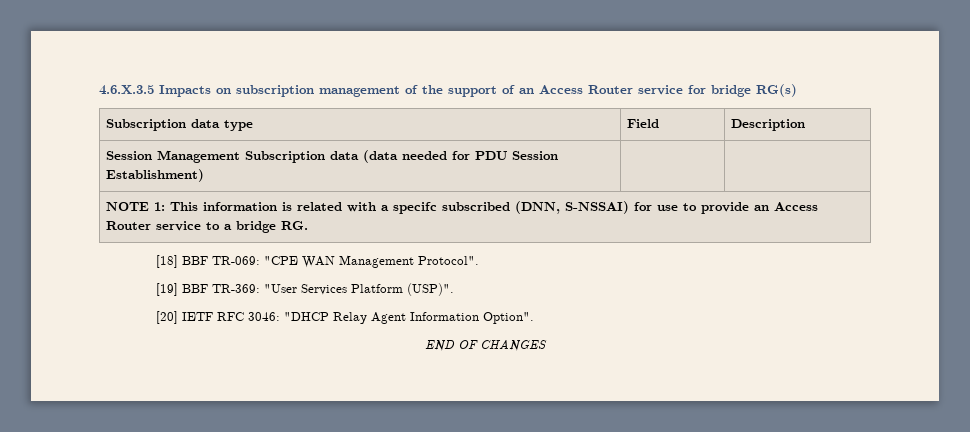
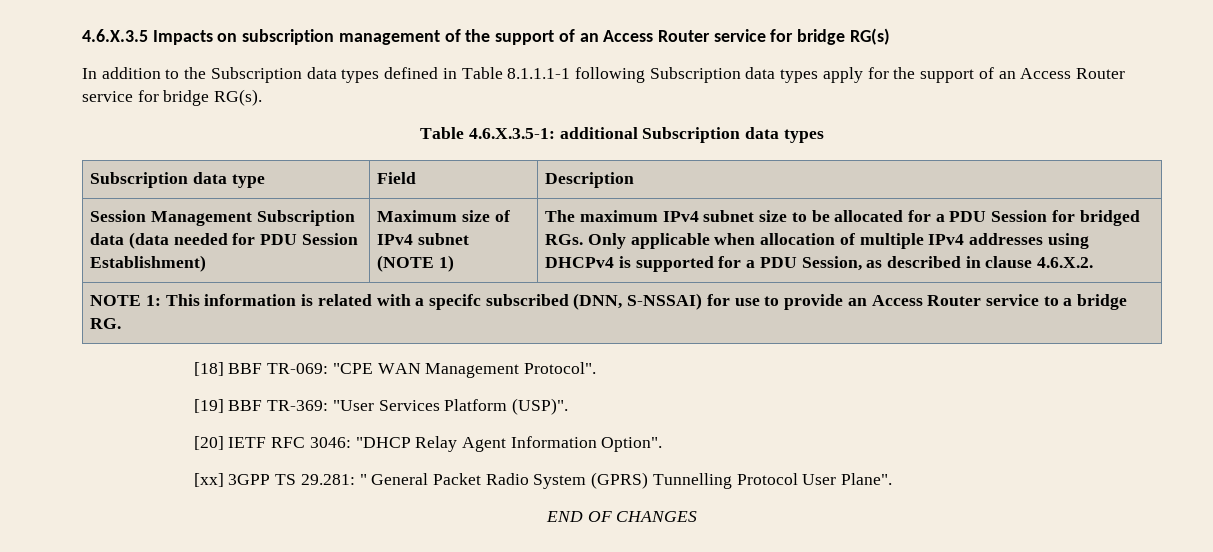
(797, 90) none -> [82,67,1125,83] [82,89,263,106] [420,127,824,143] // In addition to the Subscription data types defined in Table 8.1.1.1-1 following Subscription data types apply for the support of an Access Router service for bridge RG(s). // Table 4.6.X.3.5-1: additional Subscription data types
(204, 175) | -> [377,210,510,222] [377,233,469,245] [377,255,454,272] [545,210,1140,226] [545,233,1089,249] [545,256,1094,272] Maximum size of IPv4 subnet (NOTE 1) | The maximum IPv4 subnet size to be allocated for a PDU Session for bridged RGs. Only applicable when allocation of multiple IPv4 addresses using DHCPv4 is supported for a PDU Session, as described in clause 4.6.X.2.
(535, 318) none -> [193,472,893,489] // [xx] 3GPP TS 29.281: " General Packet Radio System (GPRS) Tunnelling Protocol User Plane".

